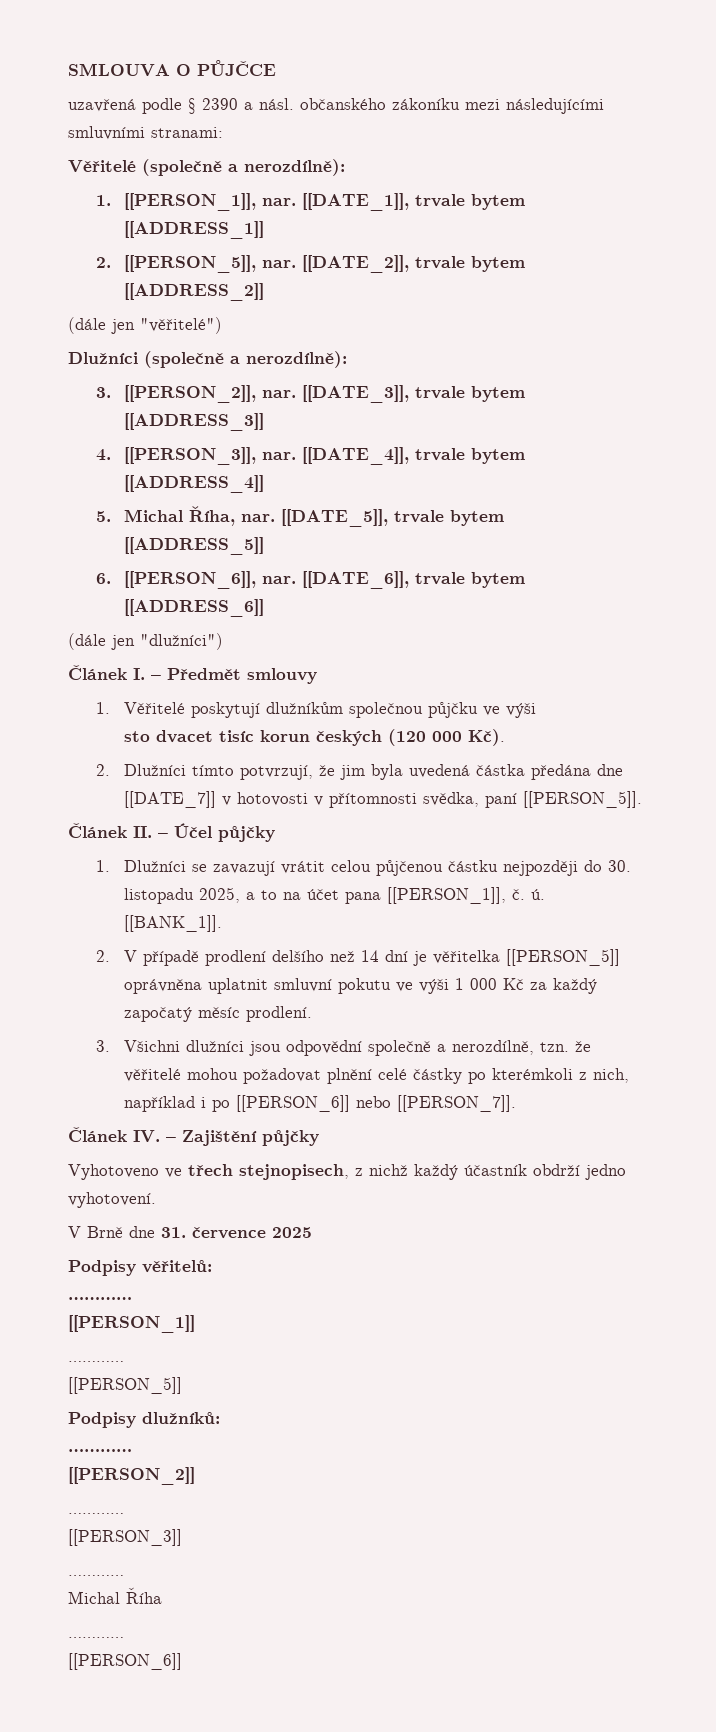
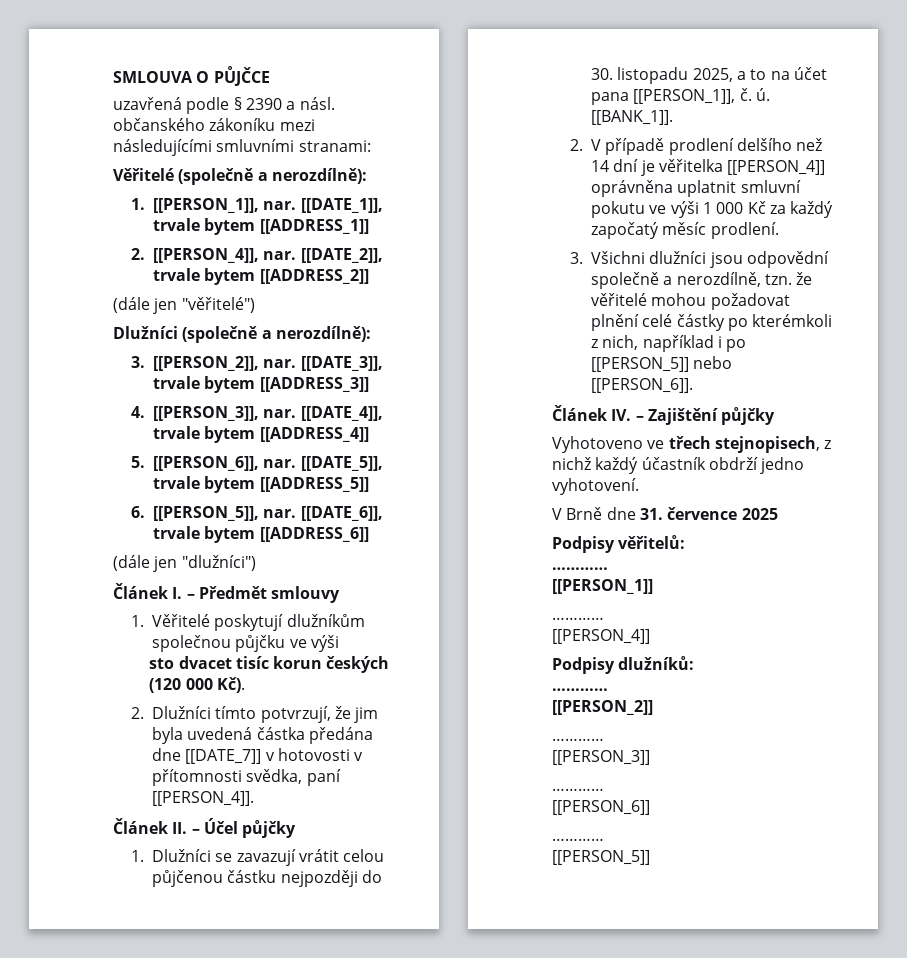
[124,255,257,273] [[PERSON_5]], -> [153,248,260,263] [[PERSON_4]],
[124,506,236,526] Michal Říha, -> [153,456,260,471] [[PERSON_6]],
[124,571,257,589] [[PERSON_6]], -> [153,506,260,521] [[PERSON_5]],
[523,791,643,808] [[PERSON_5]]. -> [152,791,255,806] [[PERSON_4]].
[506,949,621,966] [[PERSON_5]] -> [727,160,826,175] [[PERSON_4]]
[236,1095,517,1112] [[PERSON_6]] nebo [[PERSON_7]]. -> [591,356,733,372] [591,378,694,393] [[PERSON_5]] nebo [[PERSON_6]].
[68,1377,182,1394] [[PERSON_5]] -> [552,629,650,644] [[PERSON_4]]
[68,1587,162,1604] [68,1637,124,1638] [68,1653,182,1670] Michal Říha // ………… // [[PERSON_6]] -> [552,800,650,815] [552,838,604,841] [552,850,650,865] [[PERSON_6]] // ………… // [[PERSON_5]]

